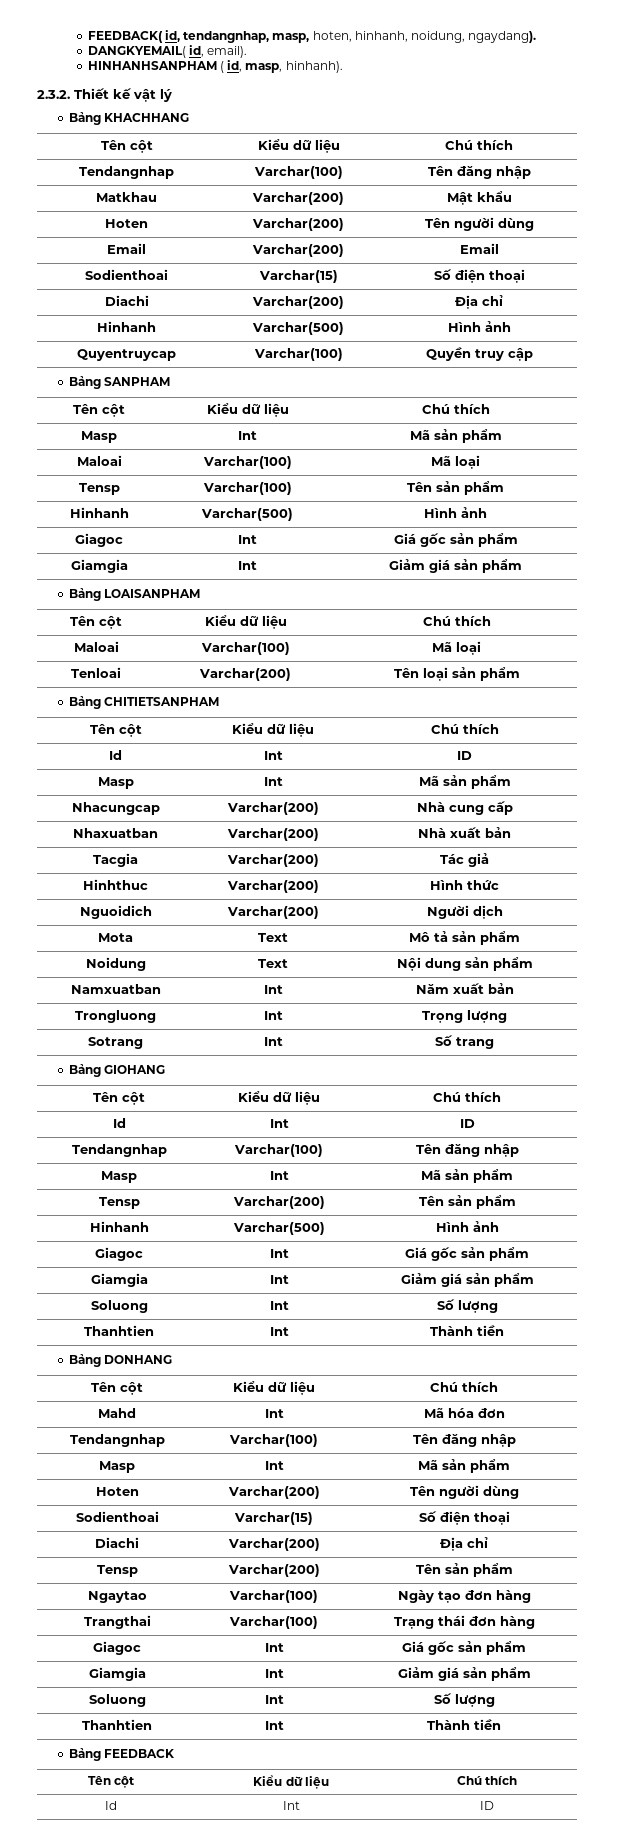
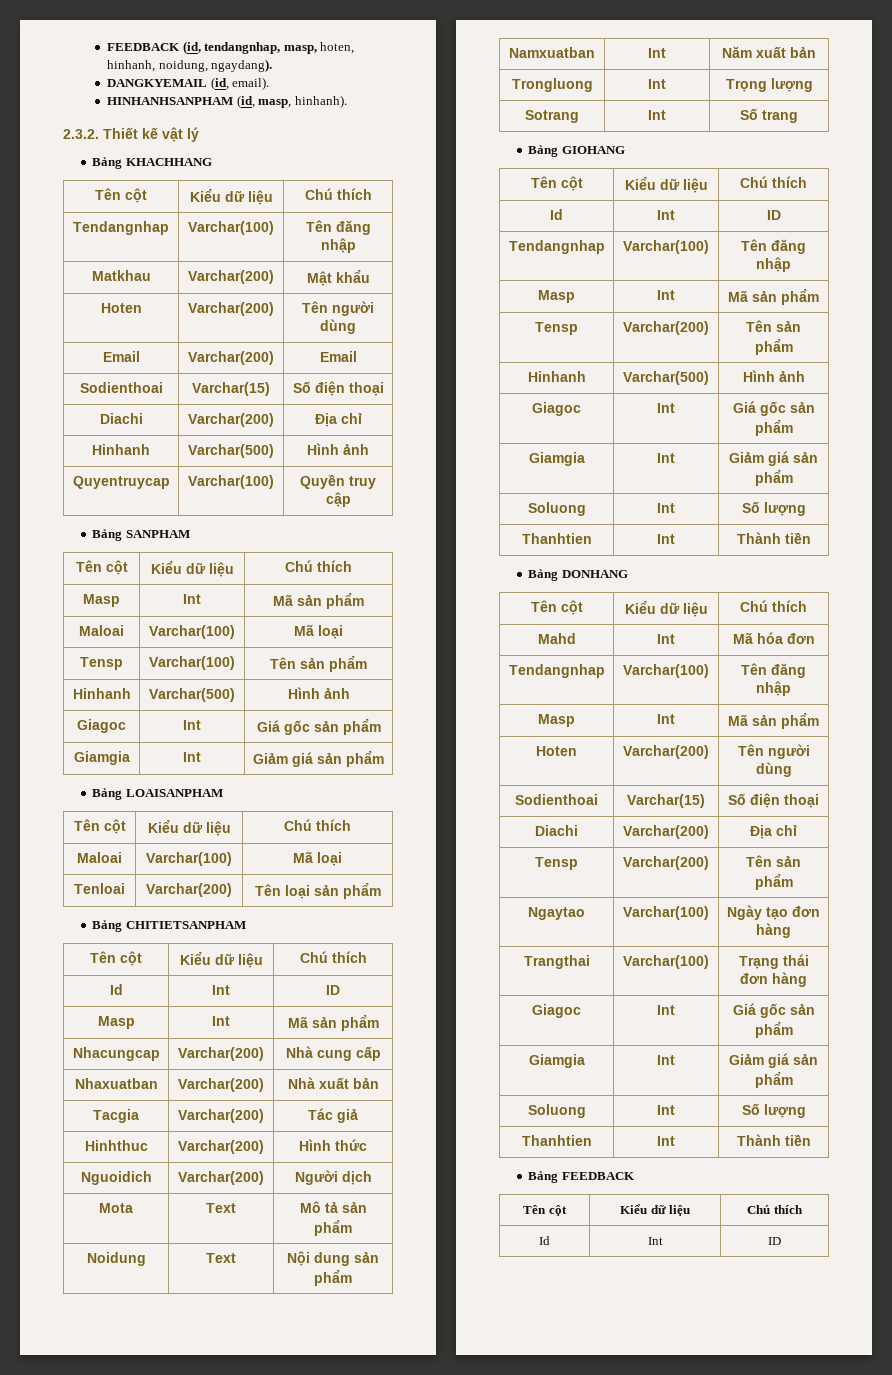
[87,30,180,43] FEEDBACK( id, -> [107,41,201,54] FEEDBACK (id,
[87,45,204,58] DANGKYEMAIL( id, -> [107,77,229,90] DANGKYEMAIL (id,
[219,60,243,73] ( id, -> [236,95,255,108] (id,

